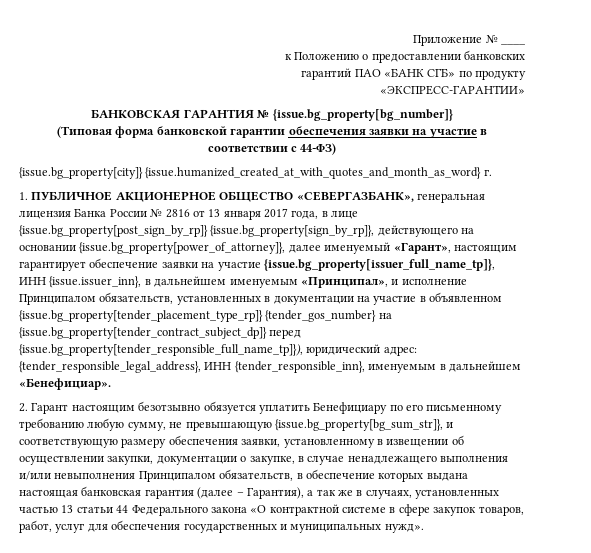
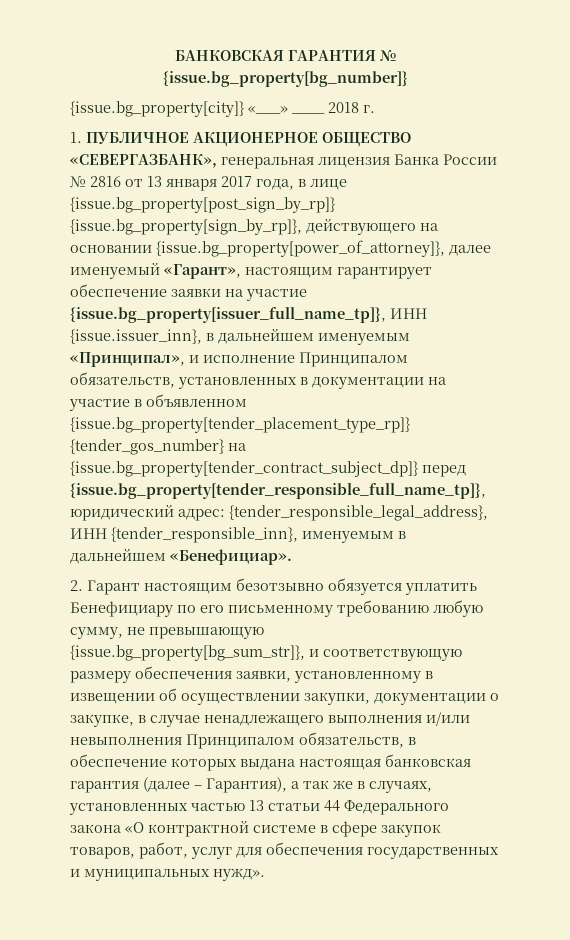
[413,35,526,46] [284,50,525,63] [301,68,526,80] [380,85,525,95] [91,109,453,121] [57,126,487,138] [207,143,337,155] [19,167,482,179] Приложение № ____ // к Положению о предоставлении банковских // гарантий ПАО «БАНК СГБ» по продукту // «ЭКСПРЕСС-ГАРАНТИИ» // БАНКОВСКАЯ ГАРАНТИЯ № {issue.bg_property[bg_number]} // (Типовая форма банковской гарантии обеспечения заявки на участие в соответствии с 44-ФЗ) // {issue.bg_property[city]} {issue.humanized_created_at_with_quotes_and_month_as_word} -> [174,50,396,61] [162,71,408,87] [70,101,325,117] [328,102,359,113] БАНКОВСКАЯ ГАРАНТИЯ № {issue.bg_property[bg_number]} // {issue.bg_property[city]} «___» ____ 2018
[19,344,303,356] {issue.bg_property[tender_responsible_full_name_tp]}), -> [70,483,486,499] {issue.bg_property[tender_responsible_full_name_tp]},

